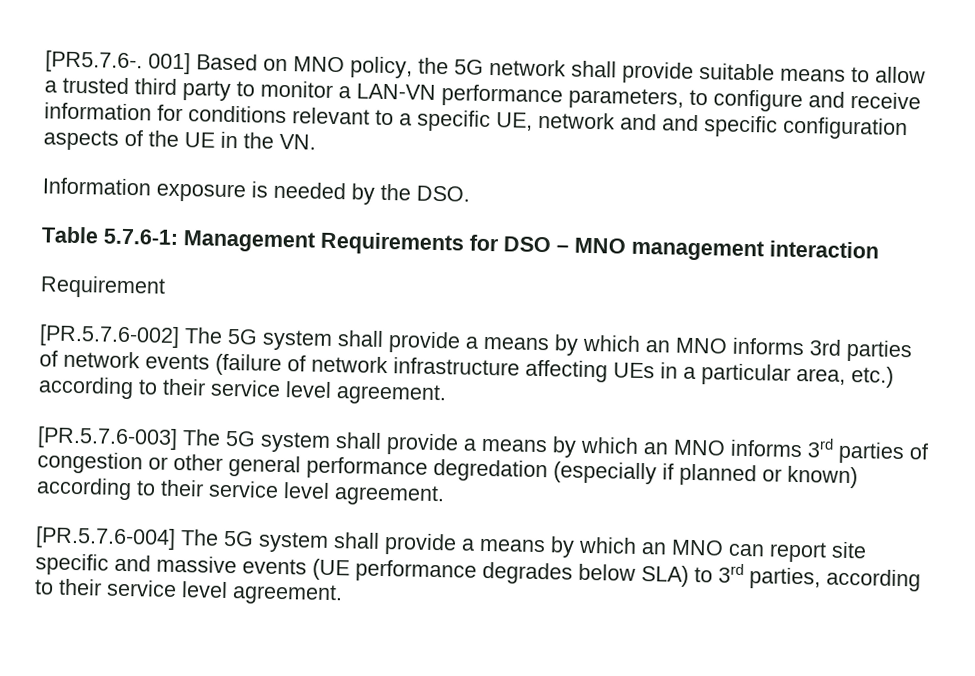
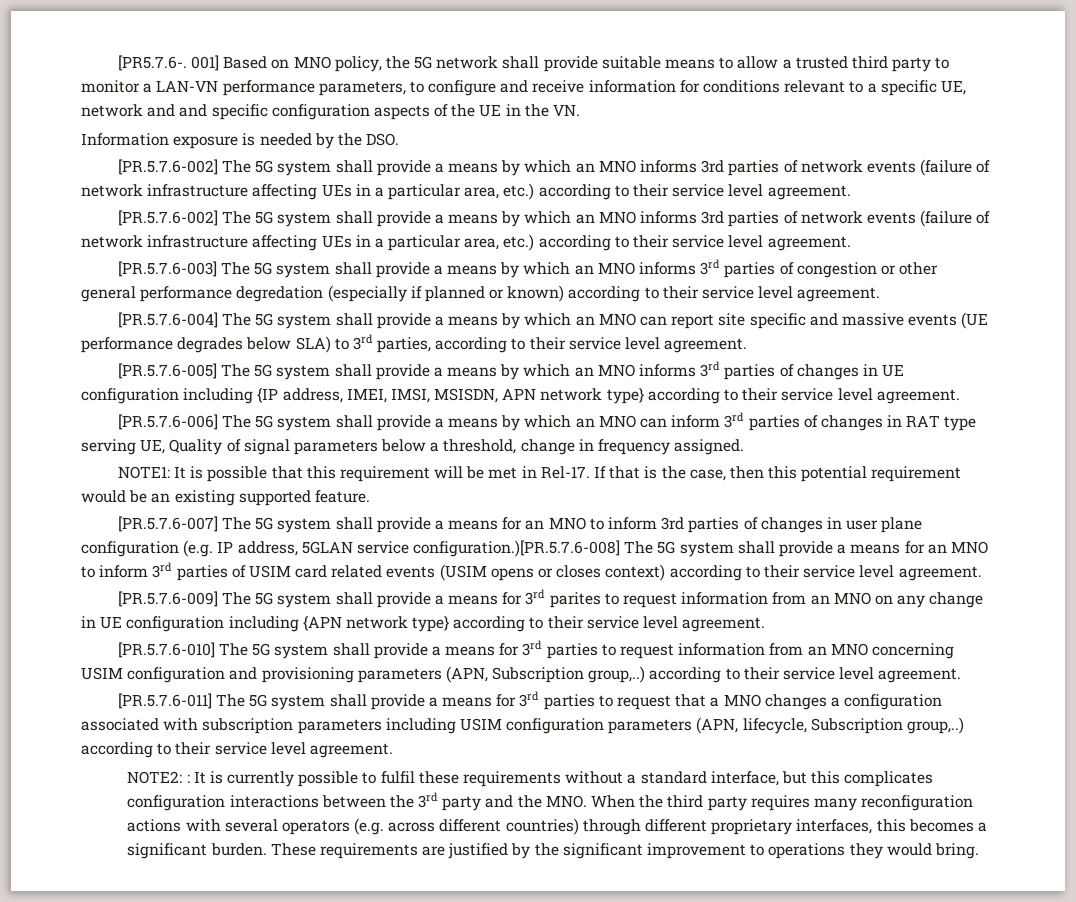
[41,226,879,262] [40,275,166,299] Table 5.7.6-1: Management Requirements for DSO – MNO management interaction // Requirement -> [117,159,991,176] [81,183,851,200] [PR.5.7.6-002] The 5G system shall provide a means by which an MNO informs 3rd parties of network events (failure of network infrastructure affecting UEs in a particular area, etc.) according to their service level agreement.
(343, 594) none -> [117,361,905,380] [81,387,960,404] [117,412,977,431] [81,439,745,455] [117,466,962,482] [81,490,370,506] [117,516,923,533] [81,540,988,557] [81,562,982,581] [117,589,984,608] [81,615,766,632] [117,640,954,659] [81,666,962,683] [117,691,943,710] [81,717,965,734] [81,742,393,758] [127,771,934,787] [127,792,974,811] [127,818,987,835] [127,843,979,859] // [PR.5.7.6-005] The 5G system shall provide a means by which an MNO informs 3rd parties of changes in UE configuration including {IP address, IMEI, IMSI, MSISDN, APN network type} according to their service level agreement. // [PR.5.7.6-006] The 5G system shall provide a means by which an MNO can inform 3rd parties of changes in RAT type serving UE, Quality of signal parameters below a threshold, change in frequency assigned. // NOTE1: It is possible that this requirement will be met in Rel-17. If that is the case, then this potential requirement would be an existing supported feature. // [PR.5.7.6-007] The 5G system shall provide a means for an MNO to inform 3rd parties of changes in user plane configuration (e.g. IP address, 5GLAN service configuration.)[PR.5.7.6-008] The 5G system shall provide a means for an MNO to inform 3rd parties of USIM card related events (USIM opens or closes context) according to their service level agreement. // [PR.5.7.6-009] The 5G system shall provide a means for 3rd parites to request information from an MNO on any change in UE configuration including {APN network type} according to their service level agreement. // [PR.5.7.6-010] The 5G system shall provide a means for 3rd parties to request information from an MNO concerning USIM configuration and provisioning parameters (APN, Subscription group,..) according to their service level agreement. // [PR.5.7.6-011] The 5G system shall provide a means for 3rd parties to request that a MNO changes a configuration associated with subscription parameters including USIM configuration parameters (APN, lifecycle, Subscription group,..) according to their service level agreement. // NOTE2: : It is currently possible to fulfil these requirements without a standard interface, but this complicates configuration interactions between the 3rd party and the MNO. When the third party requires many reconfiguration actions with several operators (e.g. across different countries) through different proprietary interfaces, this becomes a significant burden. These requirements are justified by the significant improvement to operations they would bring.

